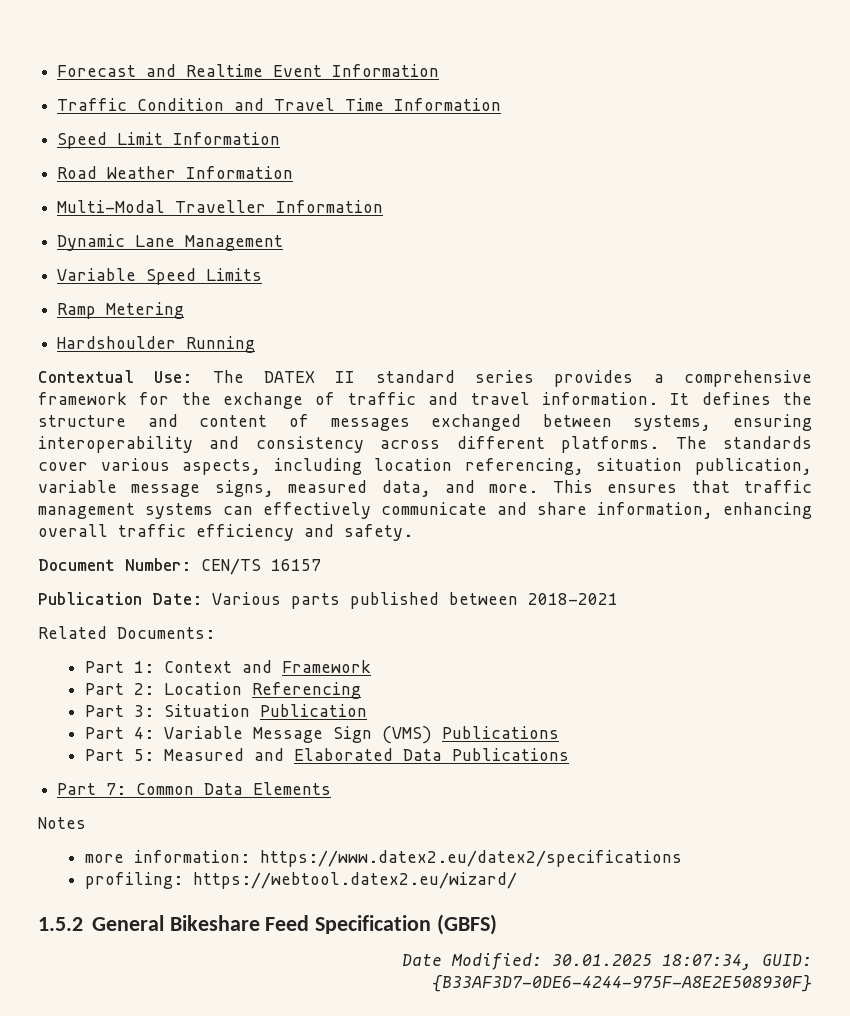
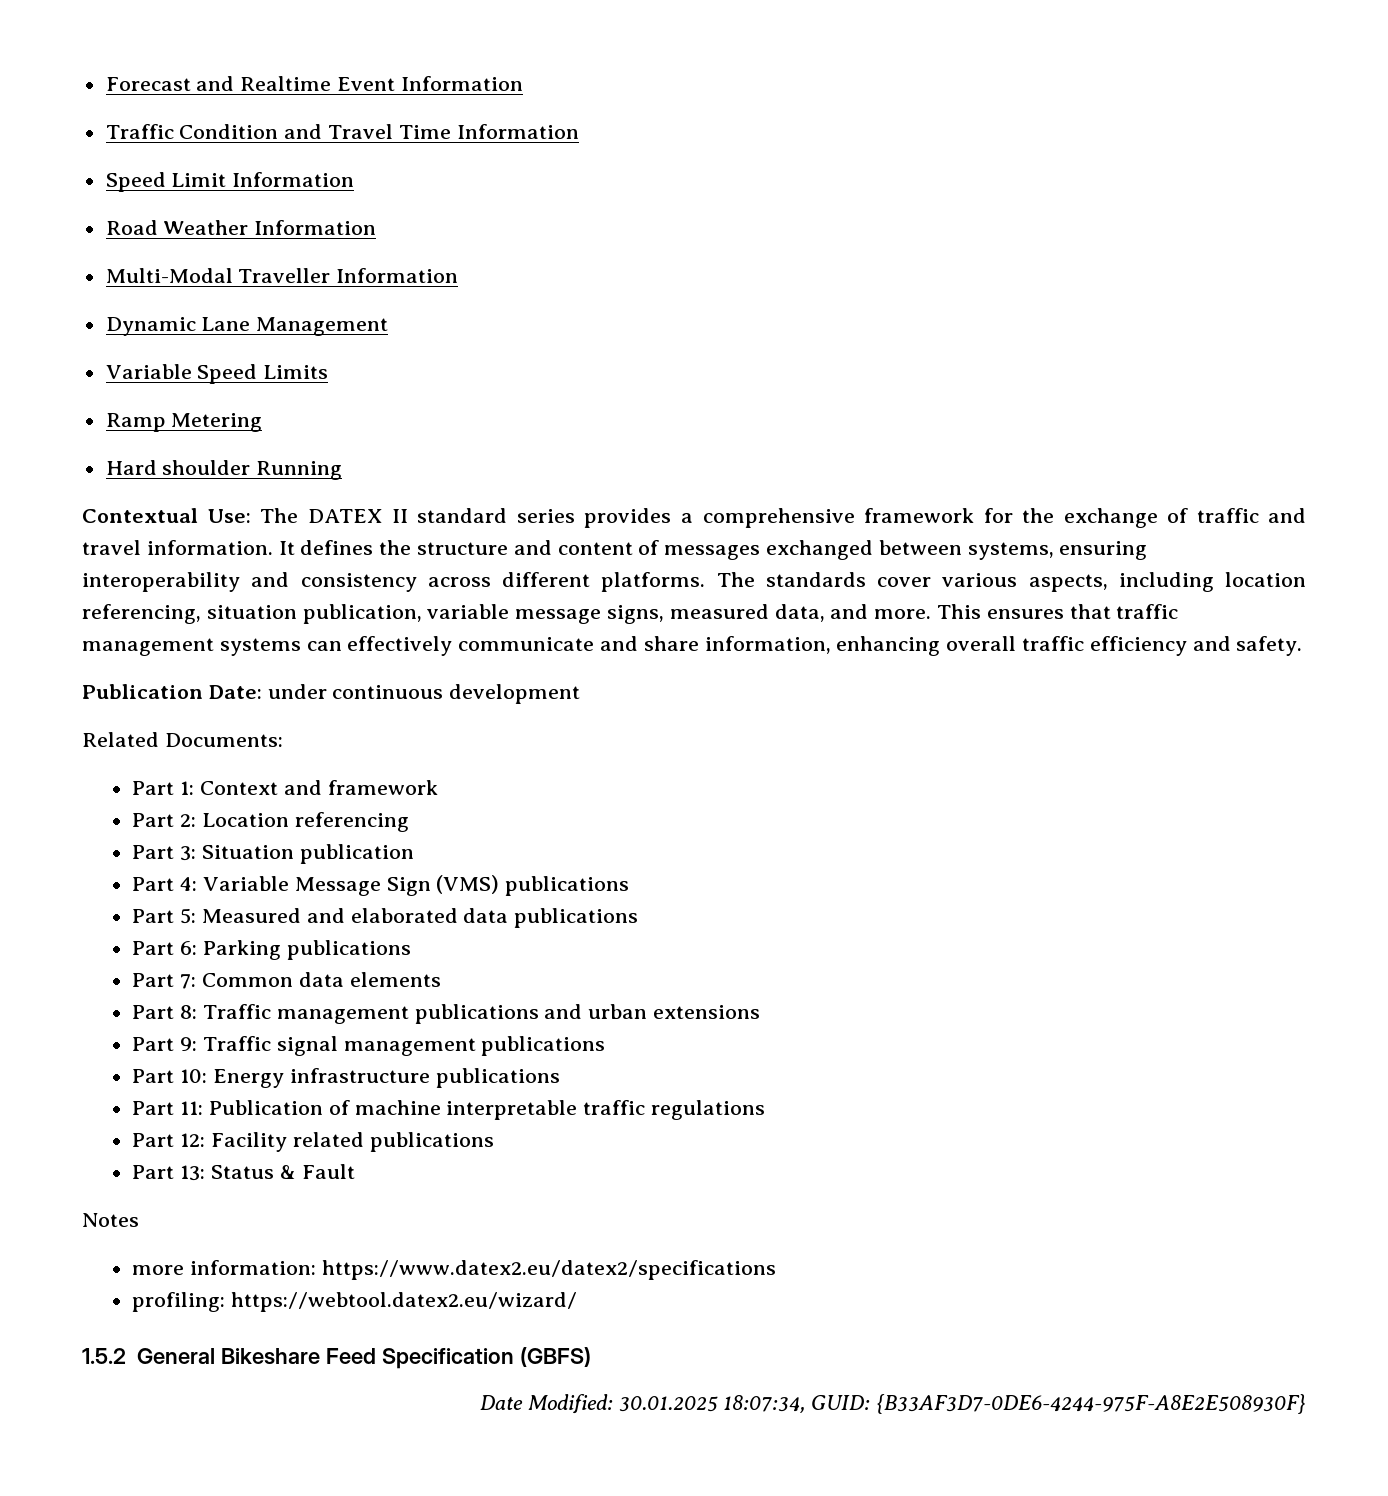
[57,336,177,349] Hardshoulder -> [105,460,251,475] Hard shoulder
[38,558,321,575] [38,592,618,609] Document Number: CEN/TS 16157 // Publication Date: Various parts published between 2018-2021 -> [82,684,581,704] Publication Date: under continuous development
[281,660,371,673] Framework -> [327,780,438,795] framework
[251,682,361,699] Referencing -> [294,812,409,832] referencing
[259,704,367,717] Publication -> [299,844,414,864] publication
[441,726,559,739] Publications -> [505,876,630,896] publications
[293,748,569,761] [57,782,332,795] Elaborated Data Publications // Part 7: Common Data Elements -> [350,908,639,928] [132,940,411,960] [132,972,441,989] [132,1004,760,1024] [132,1036,606,1056] [132,1068,560,1088] [132,1100,766,1120] [132,1132,494,1152] [132,1164,355,1181] elaborated data publications // Part 6: Parking publications // Part 7: Common data elements // Part 8: Traffic management publications and urban extensions // Part 9: Traffic signal management publications // Part 10: Energy infrastructure publications // Part 11: Publication of machine interpretable traffic regulations // Part 12: Facility related publications // Part 13: Status & Fault

